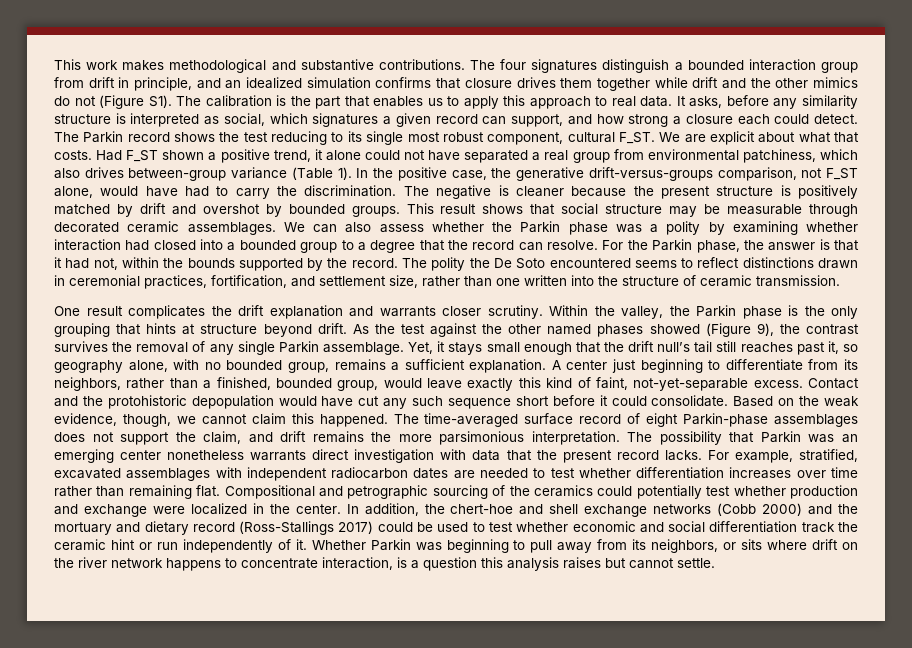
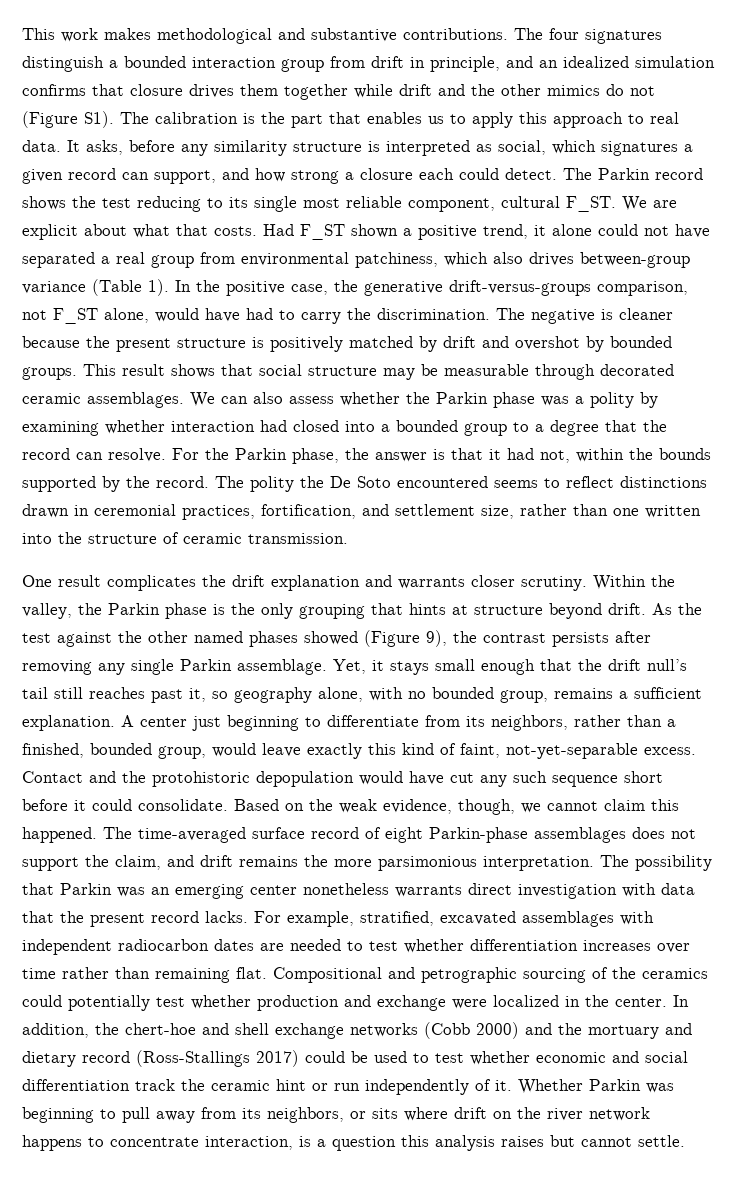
[442,132,484,142] robust -> [346,196,402,208] reliable
[54,341,206,353] survives the removal of -> [552,631,651,647] [22,660,92,675] persists after removing

